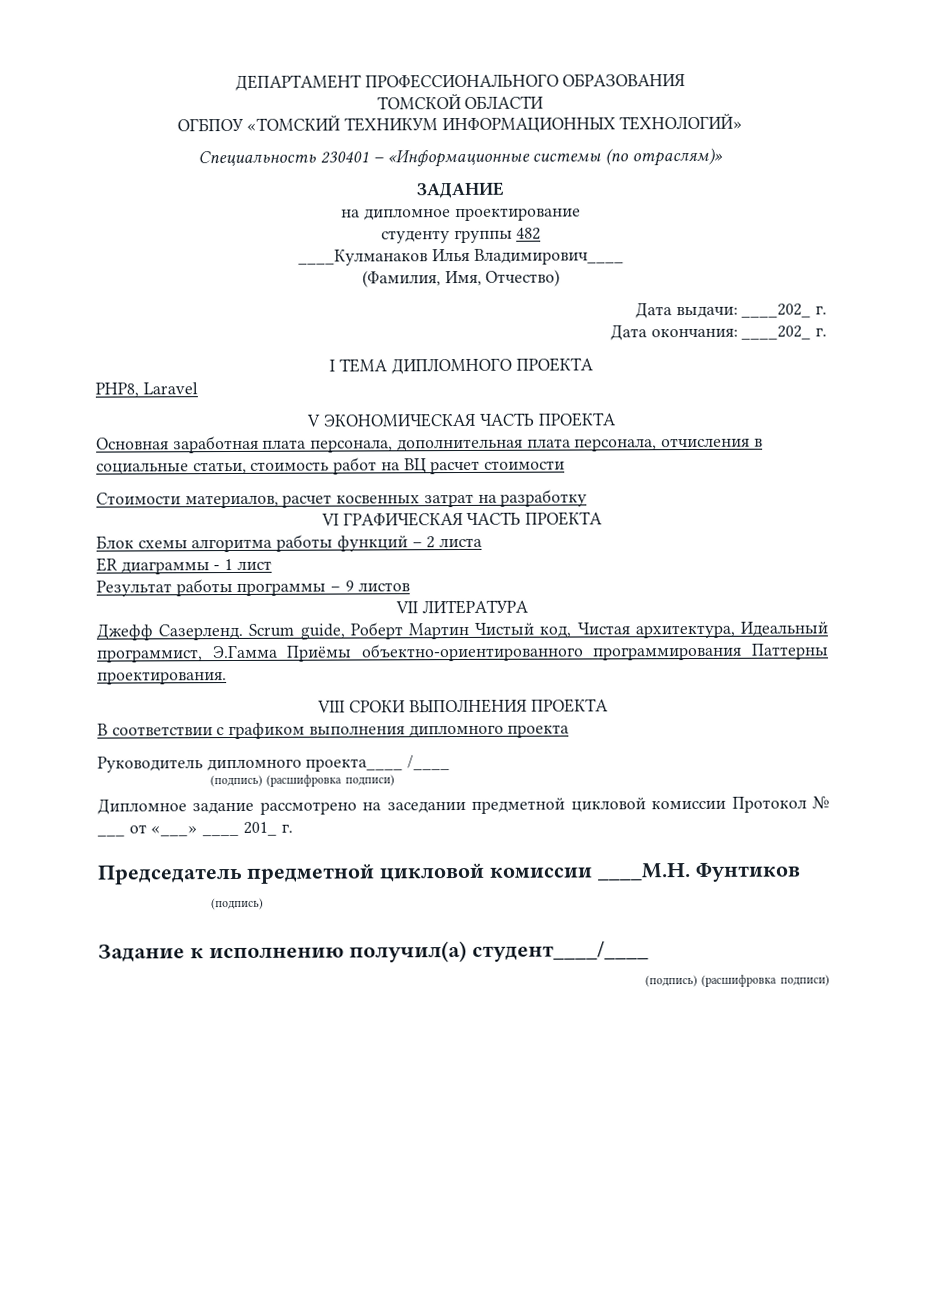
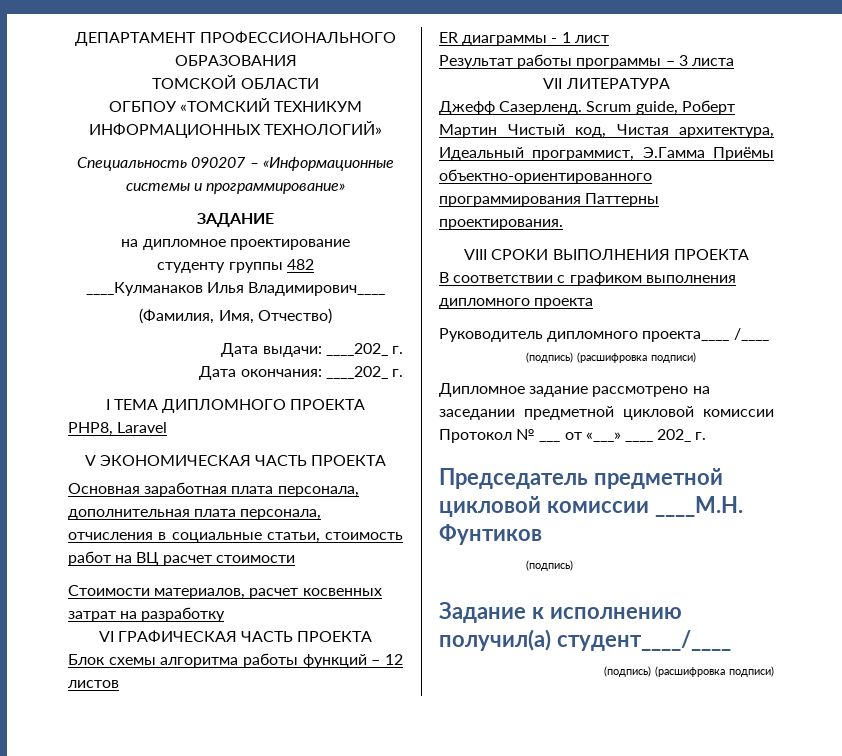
[320,151,370,164] 230401 -> [191,157,247,168] 090207
[604,147,723,167] (по отраслям)» -> [194,183,346,194] и программирование»
[426,536,483,549] 2 листа -> [385,654,403,665] [68,680,119,688] 12 листов
[344,580,410,592] 9 листов -> [678,55,734,66] 3 листа
[242,821,277,836] 201_ -> [657,429,692,442] 202_

